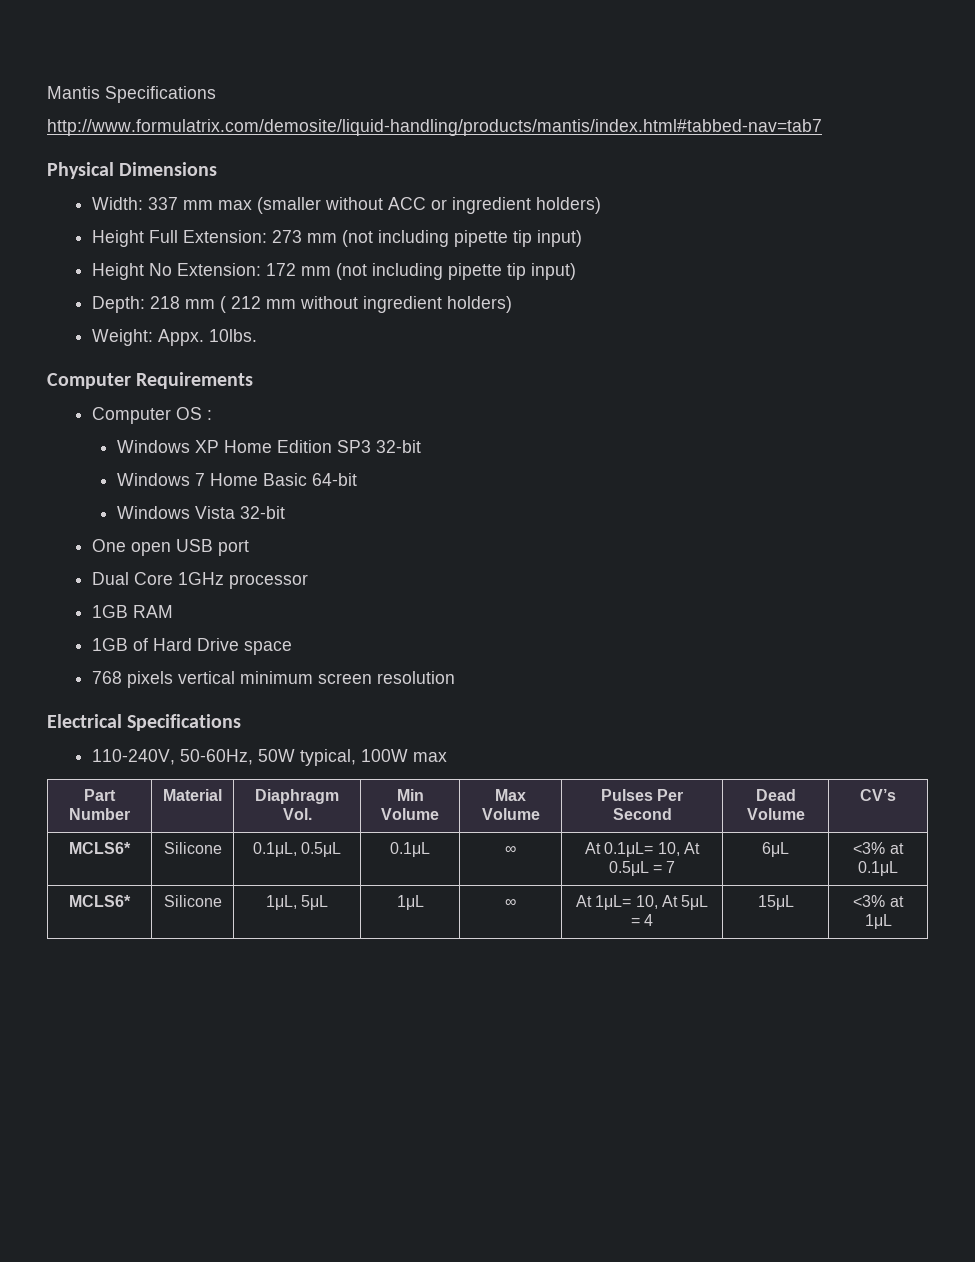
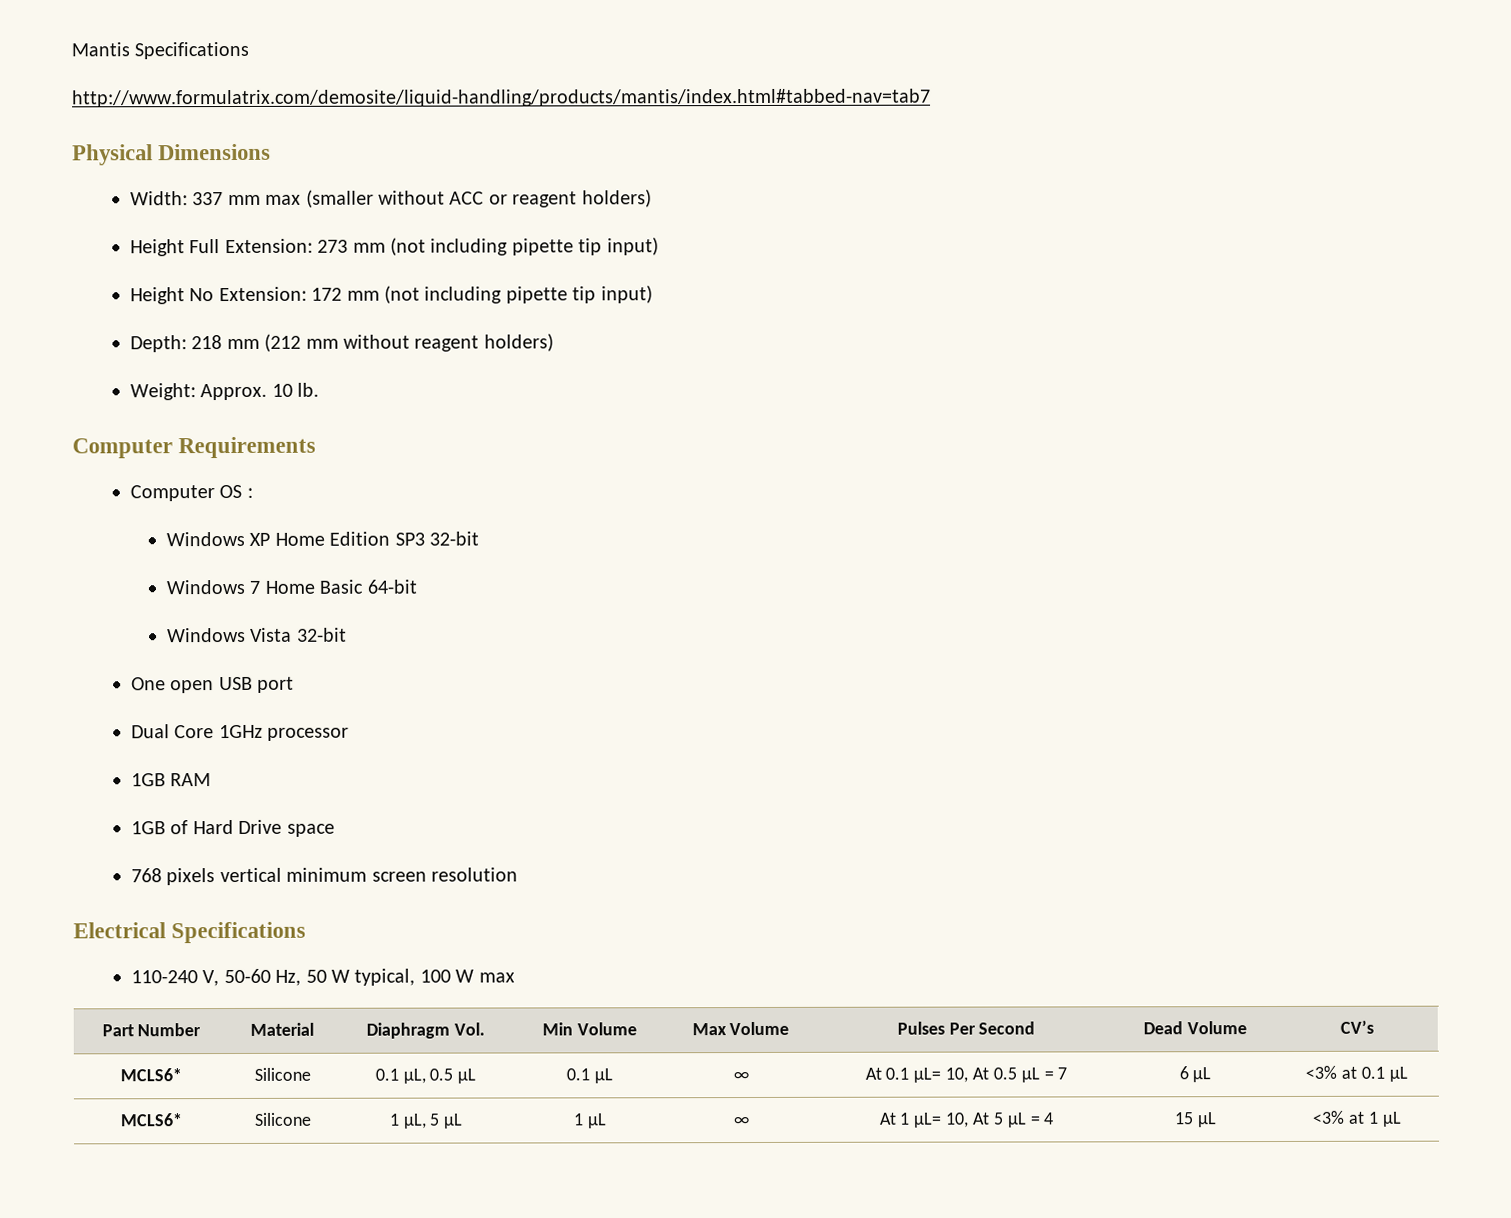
[451,197,531,214] ingredient -> [512,191,578,208] reagent
[219,296,261,313] ( 212 -> [264,333,302,352] (212
[362,296,442,313] ingredient -> [414,335,480,352] reagent
[157,329,257,346] Appx. 10lbs. -> [200,382,320,401] Approx. 10 lb.
[91,749,408,766] 110-240V, 50-60Hz, 50W typical, 100W -> [131,968,475,987] 110-240 V, 50-60 Hz, 50 W typical, 100 W
[252,842,342,857] [390,842,430,857] [505,846,516,854] [585,842,700,857] [608,861,649,876] 0.1μL, 0.5μL | 0.1μL | ∞ | At 0.1μL= 10, At 0.5μL -> [374,1068,477,1084] [566,1068,613,1084] [732,1071,749,1081] [864,1067,1040,1083] 0.1 μL, 0.5 μL | 0.1 μL | ∞ | At 0.1 μL= 10, At 0.5 μL
[762,842,789,857] [853,842,904,854] [858,861,898,876] [69,895,131,907] [163,895,222,907] [265,895,329,910] [396,895,424,910] [505,899,516,907] [575,895,709,910] 6μL | <3% at 0.1μL // MCLS6* | Silicone | 1μL, 5μL | 1μL | ∞ | At 1μL= 10, At 5μL -> [1178,1066,1212,1083] [1305,1065,1408,1082] [120,1113,182,1127] [253,1112,311,1126] [388,1113,463,1129] [573,1113,606,1129] [732,1116,749,1126] [878,1112,1026,1128] 6 μL | <3% at 0.1 μL // MCLS6* | Silicone | 1 μL, 5 μL | 1 μL | ∞ | At 1 μL= 10, At 5 μL
[757,895,794,910] [853,895,904,907] [864,914,892,929] 15μL | <3% at 1μL -> [1174,1112,1216,1128] [1312,1110,1401,1127] 15 μL | <3% at 1 μL

